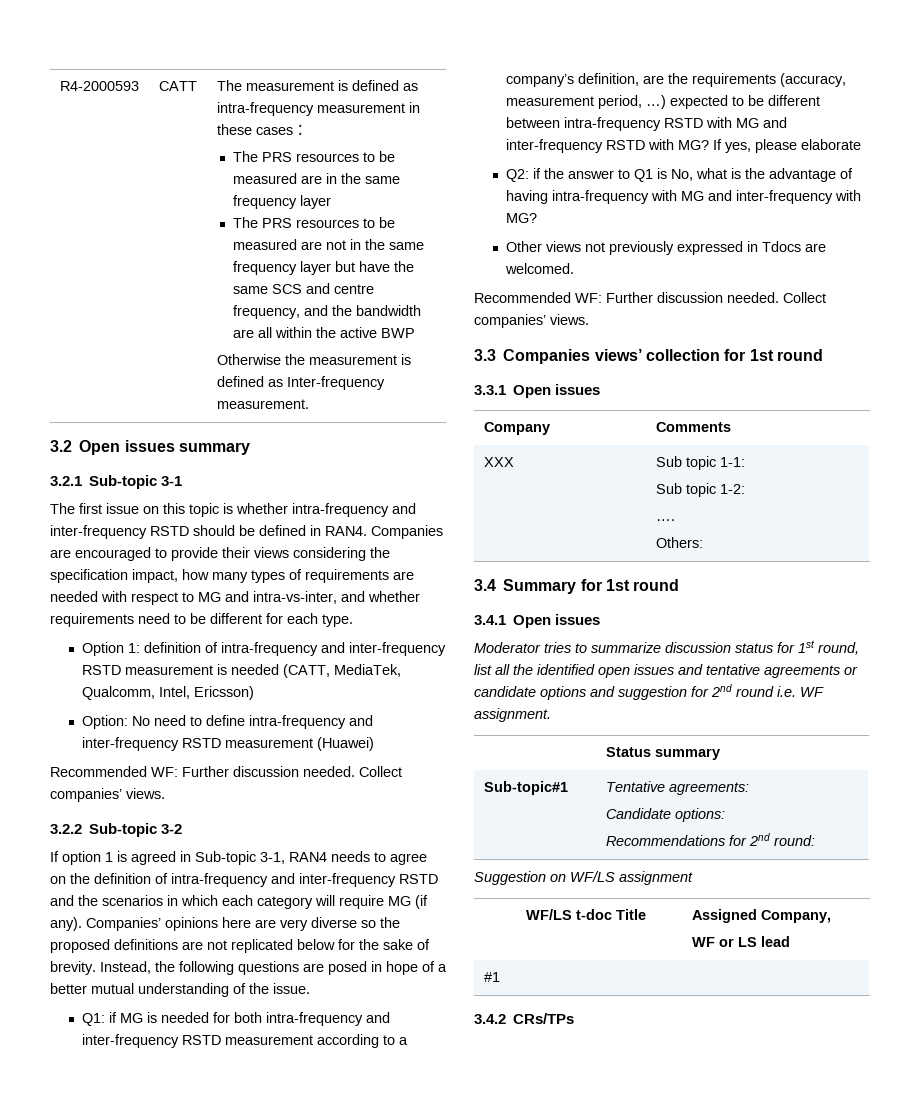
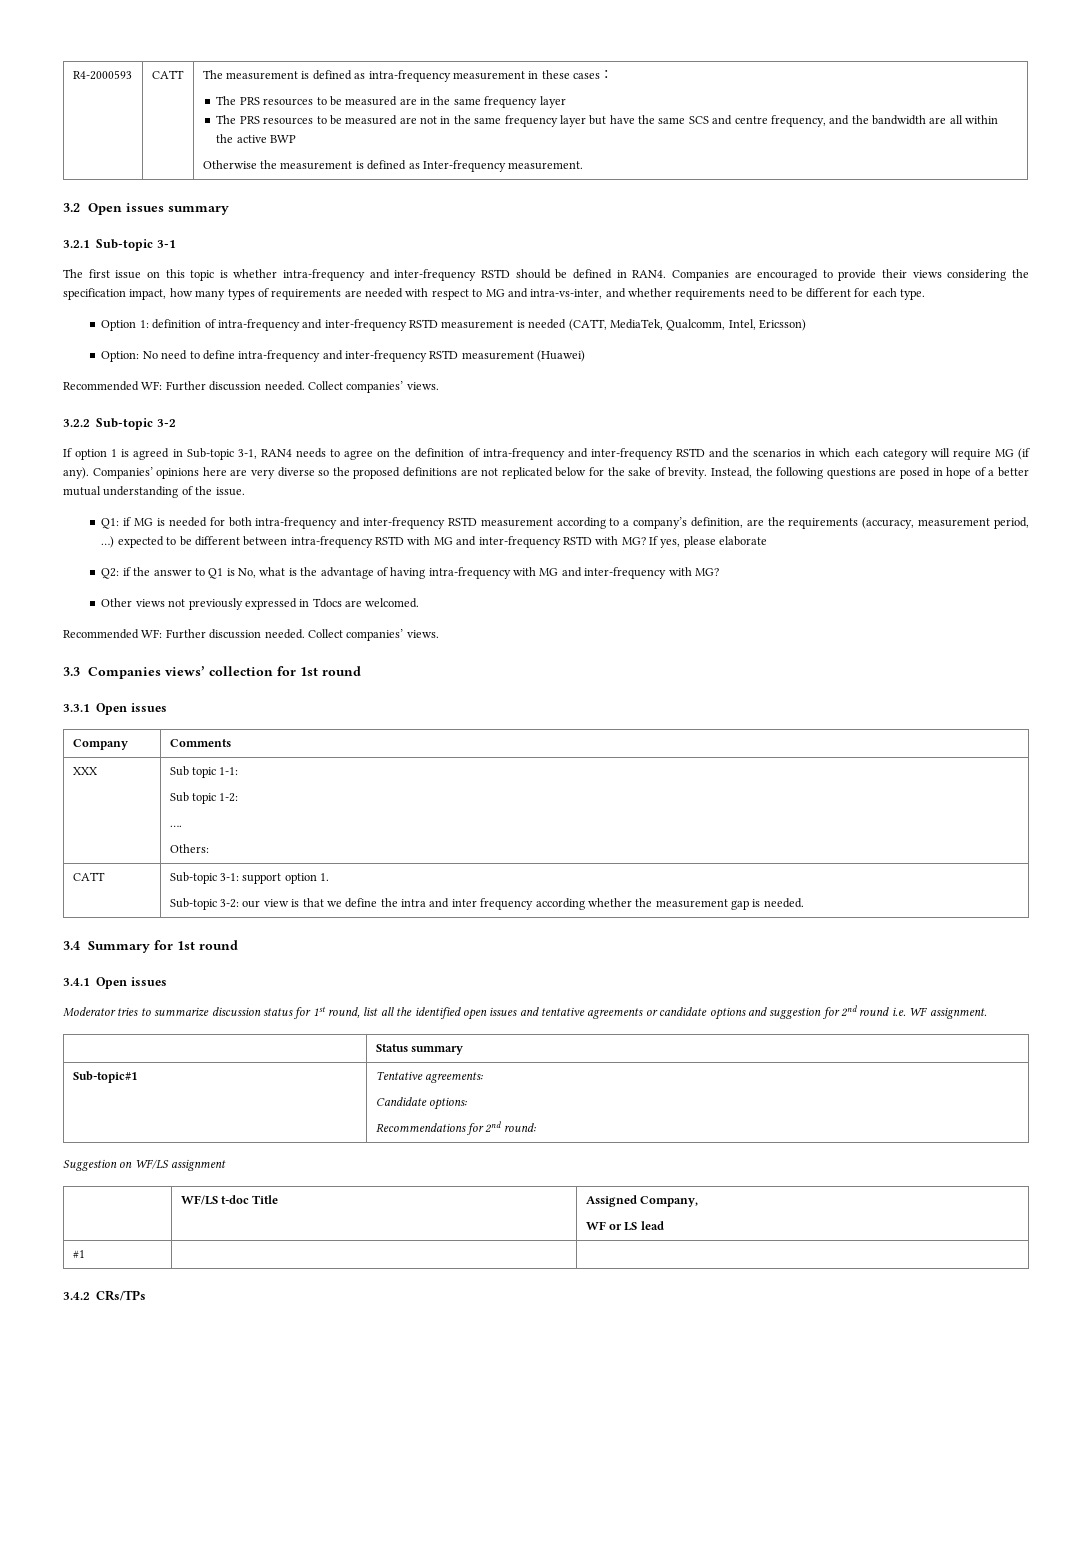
(703, 542) none -> [72,872,105,881] [169,872,330,884] [169,898,804,910] // CATT | Sub-topic 3-1: support option 1. // Sub-topic 3-2: our view is that we define the intra and inter frequency according whether the measurement gap is needed.

